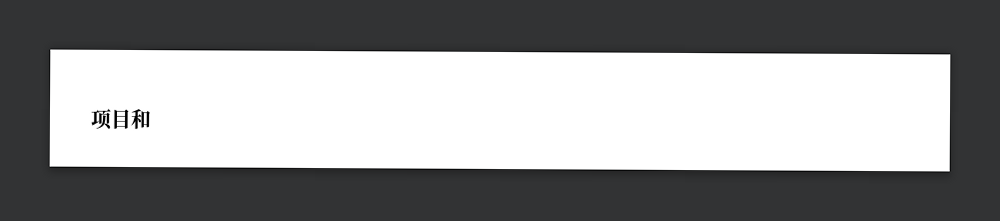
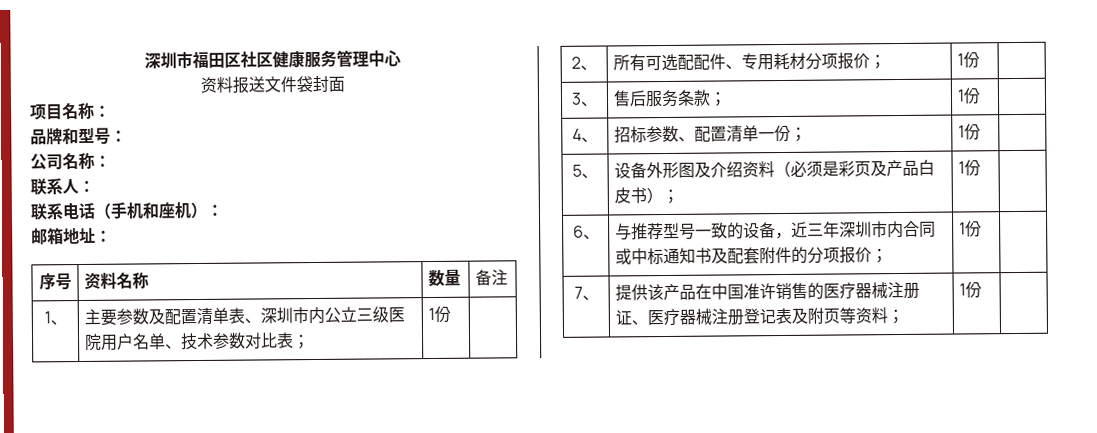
[90,108,152,130] 项目和 -> [143,49,401,69] [199,75,345,94] [30,102,111,121] [30,127,127,146] [30,152,111,171] [30,178,95,196] [30,201,223,221] [31,227,112,245] [38,273,72,291] [83,272,149,290] [427,269,461,288] [474,269,508,286] [43,311,67,326] [83,306,405,326] [83,332,310,351] [427,305,451,323] [571,56,597,71] [612,52,886,72] [956,51,980,69] [571,92,598,107] [612,89,727,108] [956,87,981,105] [572,128,598,143] [613,124,807,144] [957,123,981,141] [572,164,598,179] [613,159,935,179] [613,187,679,205] [957,159,981,177] [572,225,600,240] [614,220,936,241] [614,246,888,266] [958,220,982,238] [573,286,599,301] [614,281,920,302] [614,307,904,327] [958,281,982,299] 深圳市福田区社区健康服务管理中心 // 资料报送文件袋封面 // 项目名称： // 品牌和型号： // 公司名称： // 联系人： // 联系电话（手机和座机）： // 邮箱地址： // 序号 | 资料名称 | 数量 | 备注 // 1、 | 主要参数及配置清单表、深圳市内公立三级医院用户名单、技术参数对比表； | 1份 | // 2、 | 所有可选配配件、专用耗材分项报价； | 1份 | // 3、 | 售后服务条款； | 1份 | // 4、 | 招标参数、配置清单一份； | 1份 | // 5、 | 设备外形图及介绍资料（必须是彩页及产品白皮书）； | 1份 | // 6、 | 与推荐型号一致的设备，近三年深圳市内合同或中标通知书及配套附件的分项报价； | 1份 | // 7、 | 提供该产品在中国准许销售的医疗器械注册证、医疗器械注册登记表及附页等资料； | 1份 |

